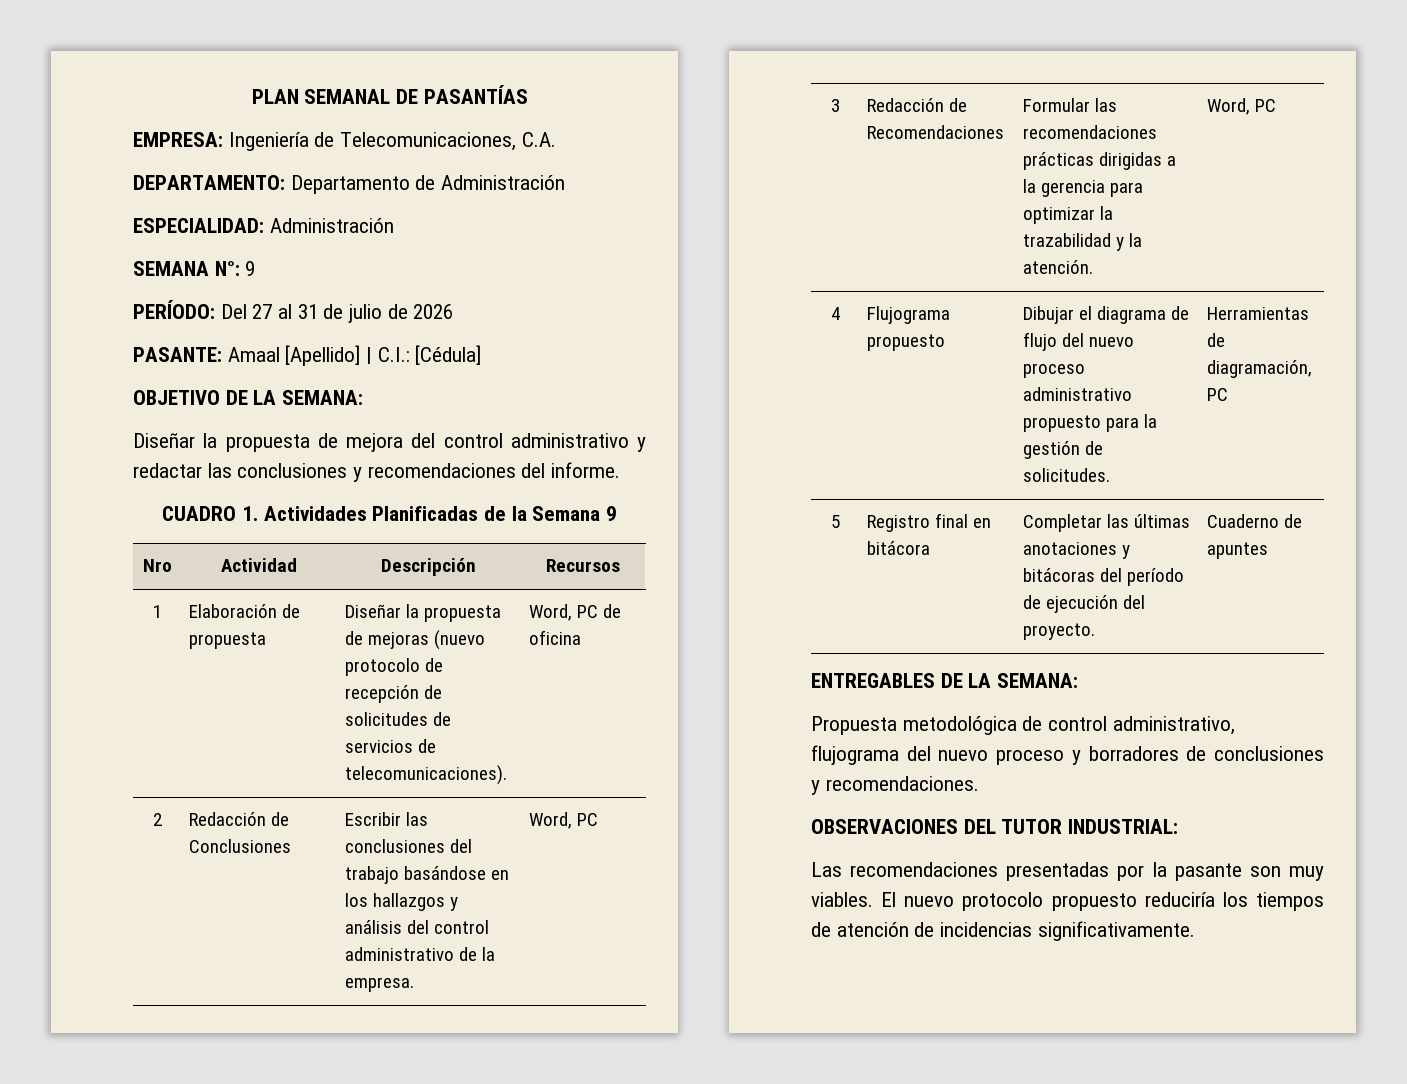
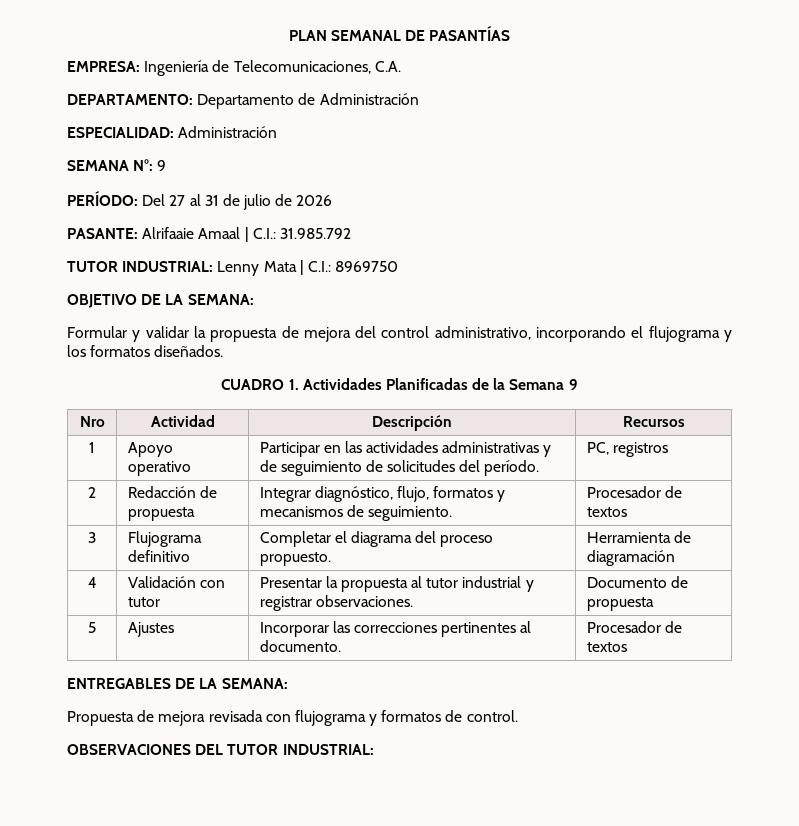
[227,345,482,366] Amaal [Apellido] | C.I.: [Cédula] -> [142,227,351,242] [67,260,399,276] Alrifaaie Amaal | C.I.: 31.985.792 // TUTOR INDUSTRIAL: Lenny Mata | C.I.: 8969750
[133,433,195,448] Diseñar -> [67,326,189,342] Formular y validar
[510,433,646,452] [133,462,621,482] administrativo y redactar las conclusiones y recomendaciones del informe. -> [434,326,732,342] [67,345,224,357] administrativo, incorporando el flujograma y los formatos diseñados.
[188,604,300,618] [188,632,266,649] [344,604,502,622] [344,630,486,650] [344,658,443,676] [344,685,442,703] [344,712,451,726] [344,739,436,753] [344,765,507,785] [528,604,622,621] [528,630,581,645] [152,813,162,826] [188,812,289,826] [188,839,291,853] [344,812,428,826] [344,839,472,853] [344,866,510,884] [344,893,459,911] [344,920,490,934] [344,947,496,961] [344,977,414,992] [528,812,598,829] [830,99,840,112] [866,98,967,112] [866,125,1004,139] [1022,98,1117,112] [1022,125,1157,139] [1022,152,1177,170] [1022,179,1144,197] [1022,206,1113,224] [1022,233,1143,251] [1022,260,1093,274] [1206,98,1276,115] [830,307,840,320] [866,306,950,324] [866,334,945,351] [1022,306,1190,324] [1022,332,1135,351] [1022,363,1085,378] [1022,387,1132,401] [1022,414,1158,432] [1022,441,1103,459] [1022,468,1110,482] [1206,307,1309,320] [1206,333,1225,347] [1206,360,1312,378] [1206,388,1228,401] [830,515,840,528] [866,513,992,532] [866,541,930,555] [1022,514,1191,532] [1022,542,1130,559] [1022,568,1185,586] [1022,595,1146,613] [1022,623,1095,640] [1206,514,1302,528] [1206,542,1268,559] Elaboración de propuesta | Diseñar la propuesta de mejoras (nuevo protocolo de recepción de solicitudes de servicios de telecomunicaciones). | Word, PC de oficina // 2 | Redacción de Conclusiones | Escribir las conclusiones del trabajo basándose en los hallazgos y análisis del control administrativo de la empresa. | Word, PC // 3 | Redacción de Recomendaciones | Formular las recomendaciones prácticas dirigidas a la gerencia para optimizar la trazabilidad y la atención. | Word, PC // 4 | Flujograma propuesto | Dibujar el diagrama de flujo del nuevo proceso administrativo propuesto para la gestión de solicitudes. | Herramientas de diagramación, PC // 5 | Registro final en bitácora | Completar las últimas anotaciones y bitácoras del período de ejecución del proyecto. | Cuaderno de apuntes -> [127,442,173,457] [127,461,191,476] [259,441,552,457] [259,460,540,476] [586,442,668,457] [88,487,96,498] [127,486,217,498] [127,507,195,521] [259,486,506,502] [259,505,452,521] [586,486,682,498] [586,507,627,517] [88,532,96,543] [127,531,202,547] [127,550,190,562] [259,531,494,547] [259,552,331,566] [586,531,691,543] [586,550,675,566] [87,577,97,588] [127,576,225,588] [127,597,160,607] [259,576,534,592] [259,595,413,611] [586,576,688,588] [586,597,654,611] [88,622,96,633] [127,622,174,637] [259,621,532,637] [259,640,341,652] [586,621,682,633] [586,642,627,652] Apoyo operativo | Participar en las actividades administrativas y de seguimiento de solicitudes del período. | PC, registros // 2 | Redacción de propuesta | Integrar diagnóstico, flujo, formatos y mecanismos de seguimiento. | Procesador de textos // 3 | Flujograma definitivo | Completar el diagrama del proceso propuesto. | Herramienta de diagramación // 4 | Validación con tutor | Presentar la propuesta al tutor industrial y registrar observaciones. | Documento de propuesta // 5 | Ajustes | Incorporar las correcciones pertinentes al documento. | Procesador de textos
[902,716,1235,735] [811,745,1324,765] [811,776,979,795] [811,819,1179,834] [811,862,1324,881] [811,892,1324,911] [811,921,1195,941] metodológica de control administrativo, flujograma del nuevo proceso y borradores de conclusiones y recomendaciones. // OBSERVACIONES DEL TUTOR INDUSTRIAL: // Las recomendaciones presentadas por la pasante son muy viables. El nuevo protocolo propuesto reduciría los tiempos de atención de incidencias significativamente. -> [137,710,518,726] [67,744,374,755] de mejora revisada con flujograma y formatos de control. // OBSERVACIONES DEL TUTOR INDUSTRIAL:

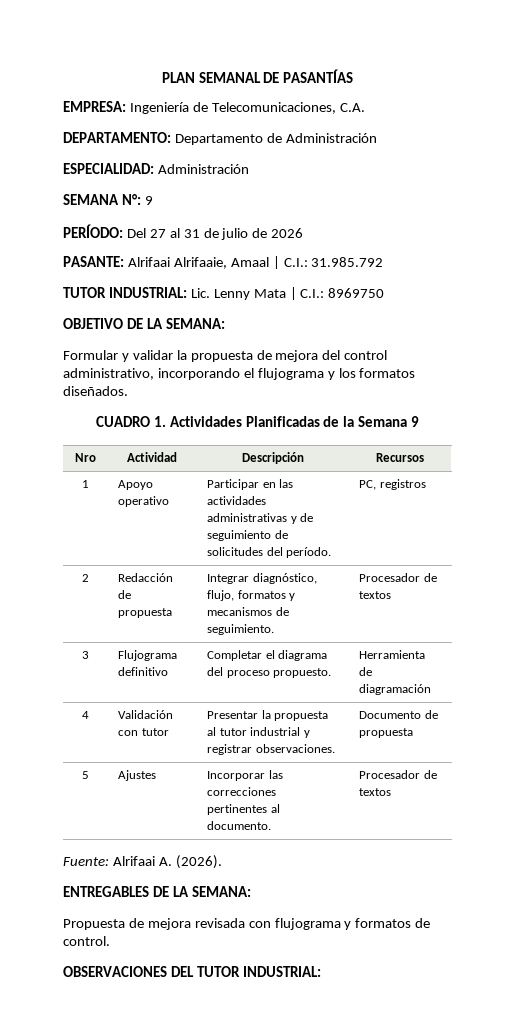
[142,227,195,239] Alrifaaie -> [127,257,227,269] Alrifaai Alrifaaie,
(214, 266) none -> [190,288,210,298] Lic.
(627, 647) none -> [63,855,222,869] // Fuente: Alrifaai A. (2026).

